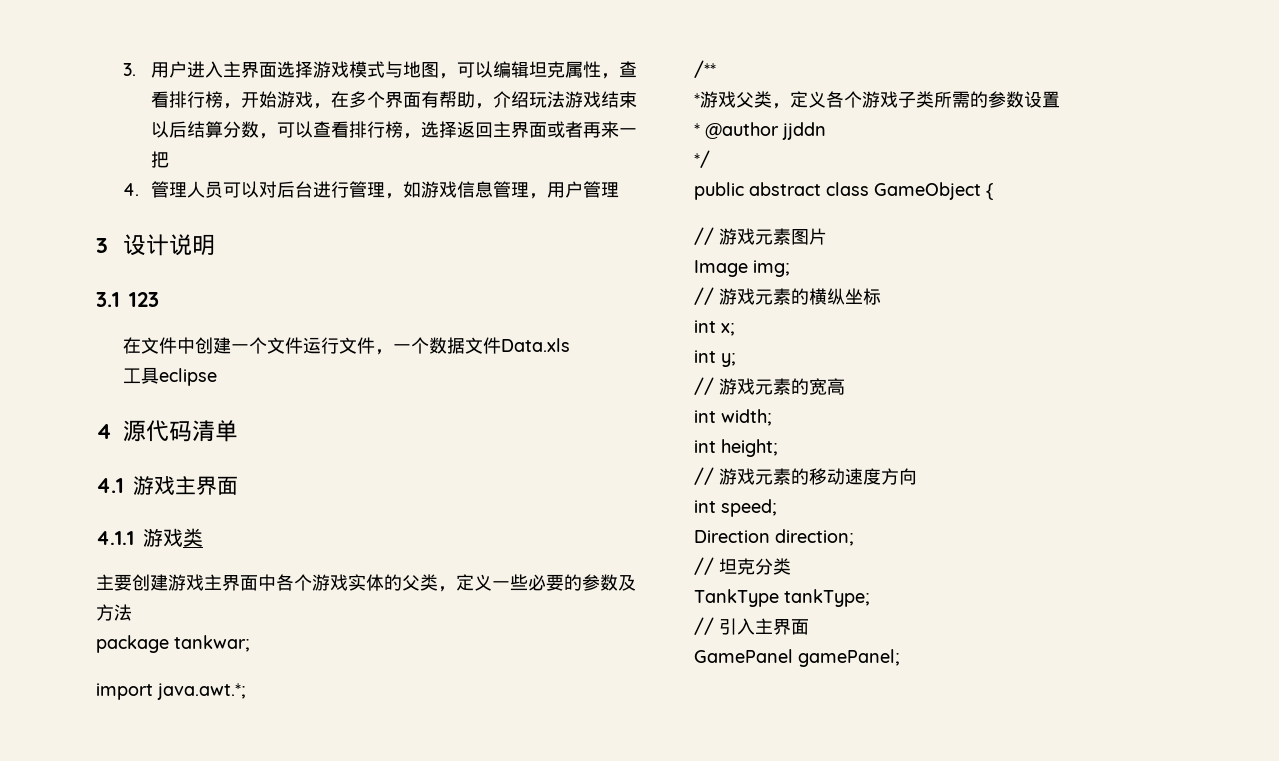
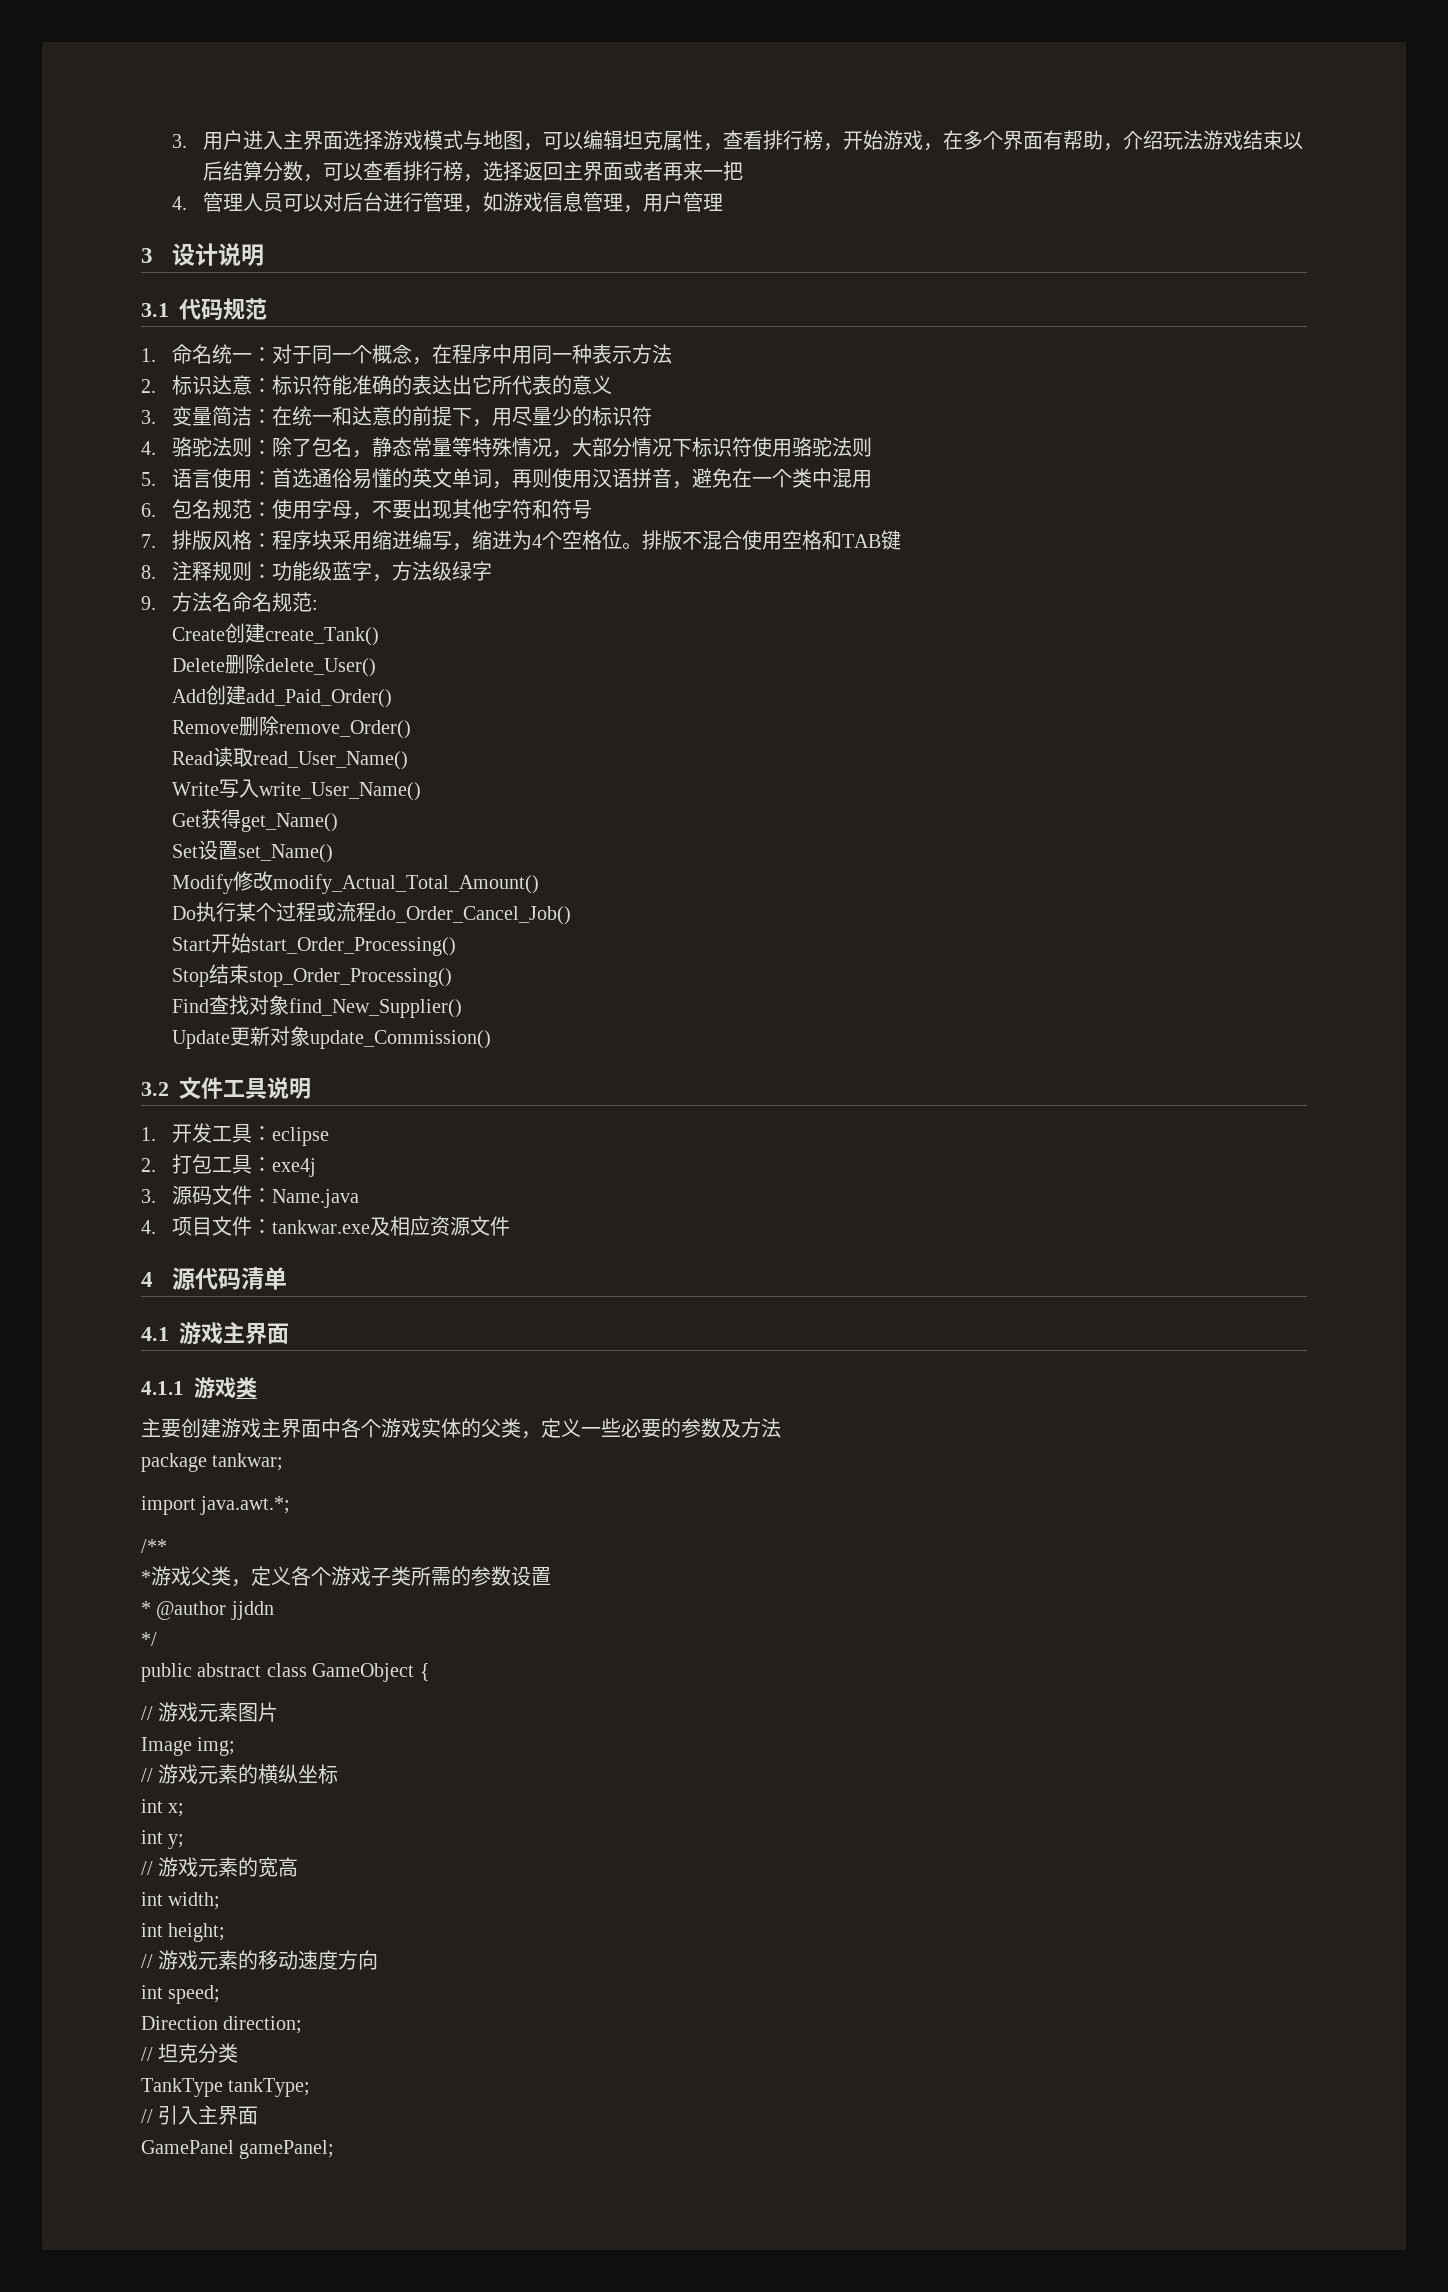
[129,292,159,307] [123,337,571,355] [123,367,218,386] 123 // 在文件中创建一个文件运行文件，一个数据文件Data.xls // 工具eclipse -> [179,298,267,321] [141,344,673,365] [141,375,613,395] [141,406,653,427] [141,437,873,458] [141,468,873,489] [141,499,593,520] [141,530,902,551] [141,561,493,582] [141,592,319,612] [172,623,380,646] [172,654,377,677] [172,685,393,708] [172,716,412,739] [172,747,409,770] [172,779,422,801] [172,809,339,832] [172,840,334,863] [172,871,540,894] [172,902,572,925] [172,933,457,956] [172,964,453,987] [172,995,463,1018] [172,1026,492,1049] [141,1077,311,1099] [141,1123,330,1146] [141,1154,317,1177] [141,1185,360,1208] [141,1216,511,1236] 代码规范 // 1.命名统一：对于同一个概念，在程序中用同一种表示方法 // 2.标识达意：标识符能准确的表达出它所代表的意义 // 3.变量简洁：在统一和达意的前提下，用尽量少的标识符 // 4.骆驼法则：除了包名，静态常量等特殊情况，大部分情况下标识符使用骆驼法则 // 5.语言使用：首选通俗易懂的英文单词，再则使用汉语拼音，避免在一个类中混用 // 6.包名规范：使用字母，不要出现其他字符和符号 // 7.排版风格：程序块采用缩进编写，缩进为4个空格位。排版不混合使用空格和TAB键 // 8.注释规则：功能级蓝字，方法级绿字 // 9.方法名命名规范: // Create创建create_Tank() // Delete删除delete_User() // Add创建add_Paid_Order() // Remove删除remove_Order() // Read读取read_User_Name() // Write写入write_User_Name() // Get获得get_Name() // Set设置set_Name() // Modify修改modify_Actual_Total_Amount() // Do执行某个过程或流程do_Order_Cancel_Job() // Start开始start_Order_Processing() // Stop结束stop_Order_Processing() // Find查找对象find_New_Supplier() // Update更新对象update_Commission() // 3.2文件工具说明 // 1.开发工具：eclipse // 2.打包工具：exe4j // 3.源码文件：Name.java // 4.项目文件：tankwar.exe及相应资源文件

